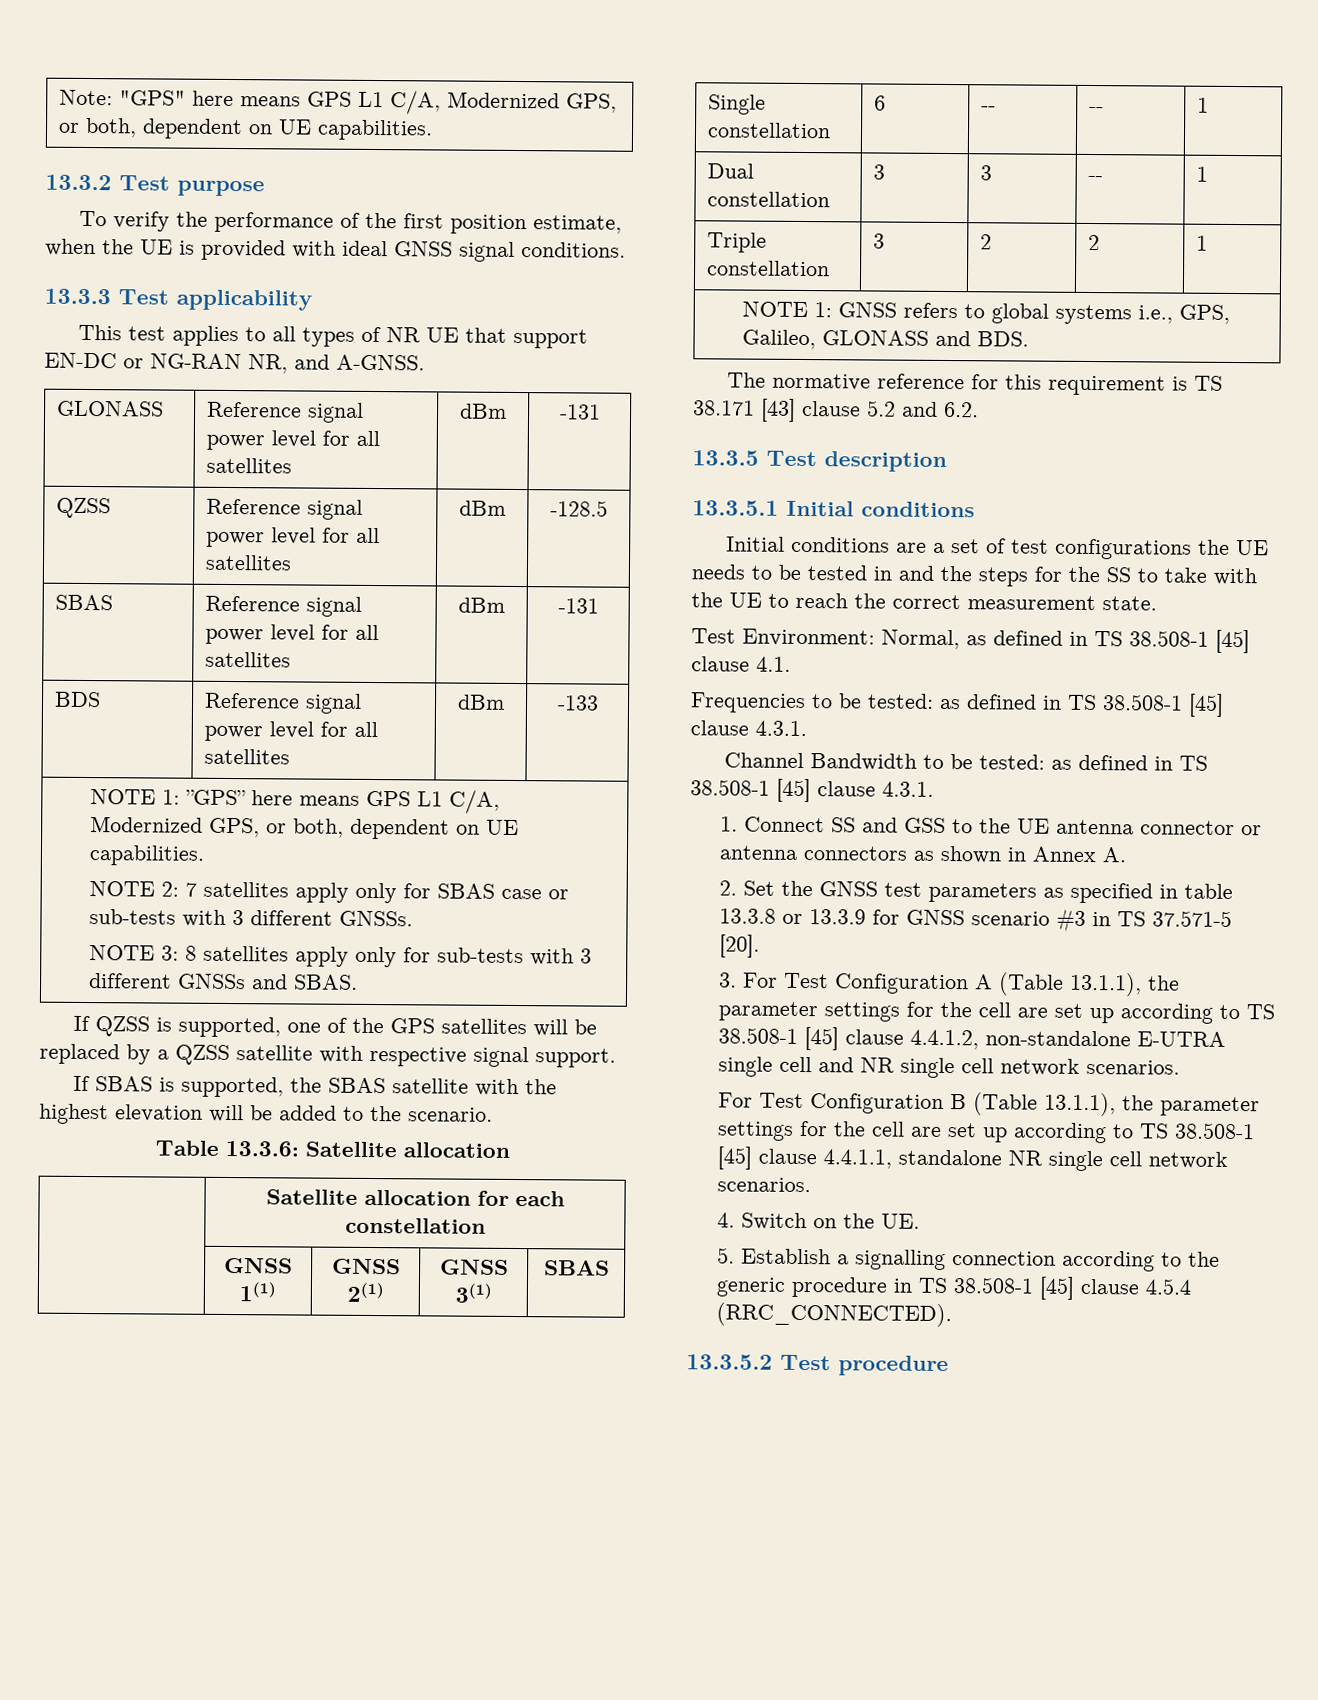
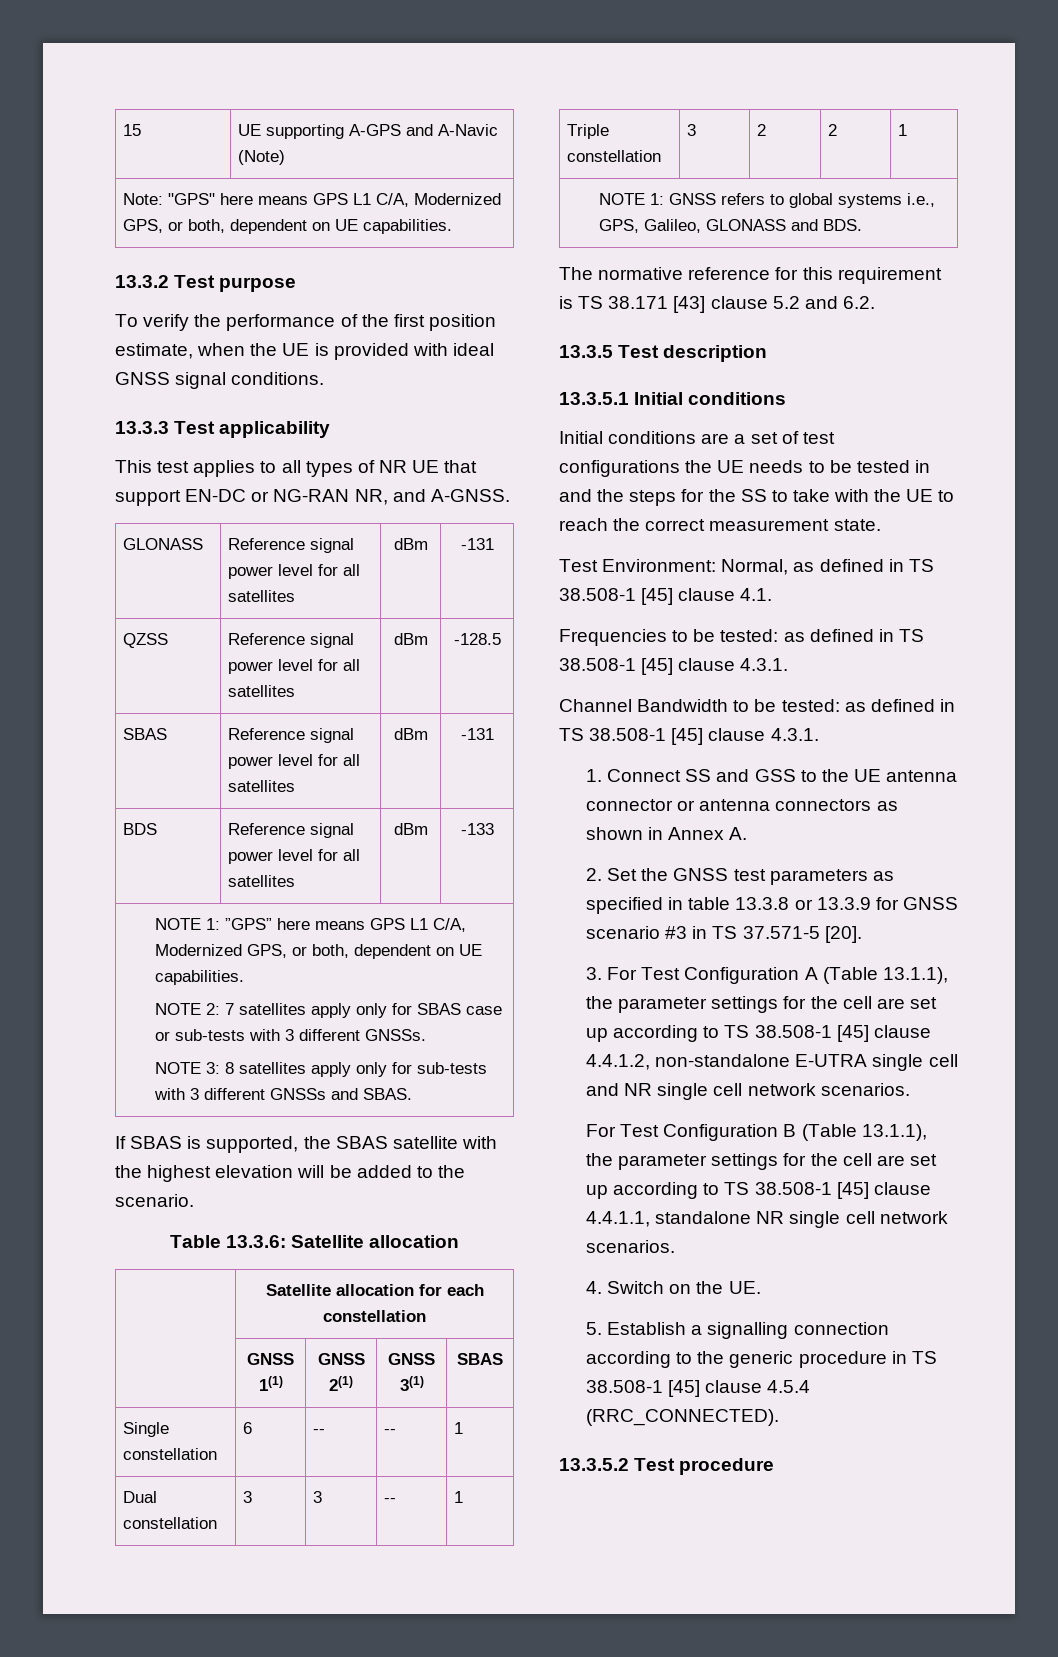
(58, 97) none -> [122,124,141,136] [237,124,498,139] [237,150,285,165] 15 | UE supporting A-GPS and A-Navic (Note) //
[73,1015,598,1038] [39,1043,616,1068] // If QZSS is supported, one of the GPS satellites will be replaced by a QZSS satellite with respective signal support. -> (413, 1094) none

